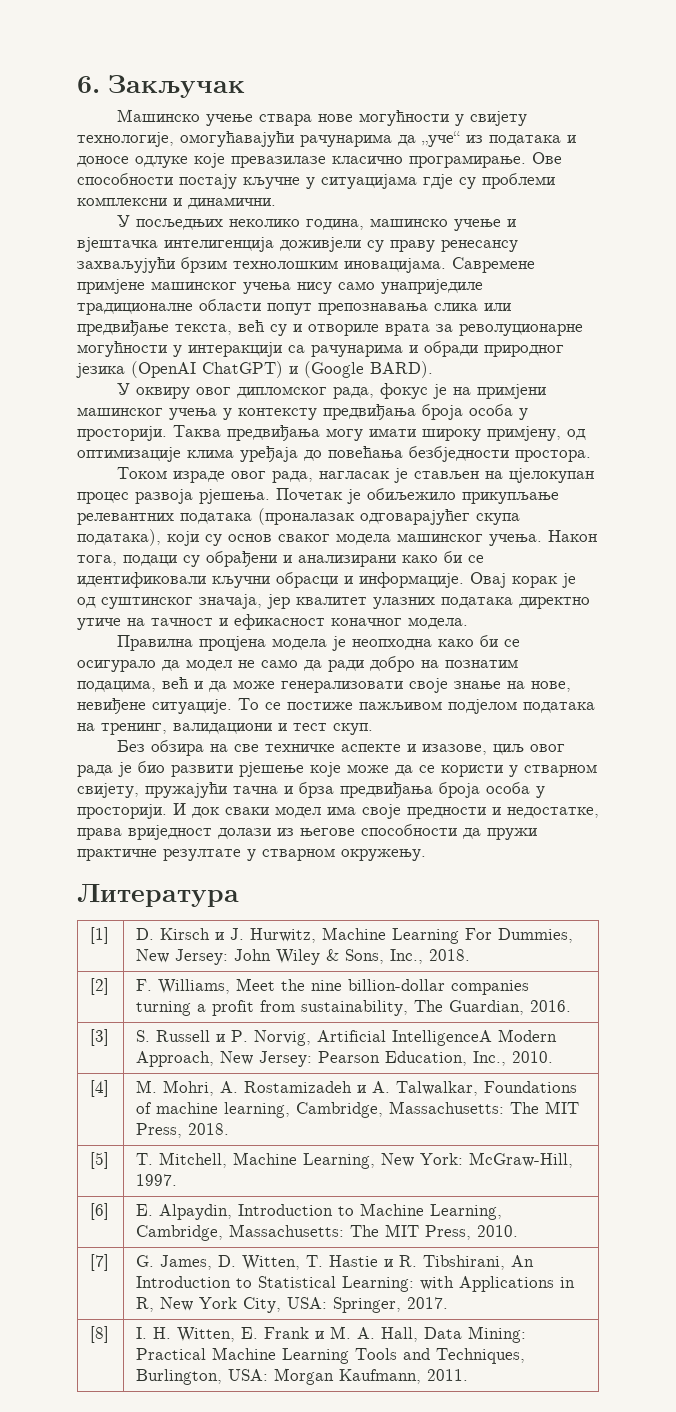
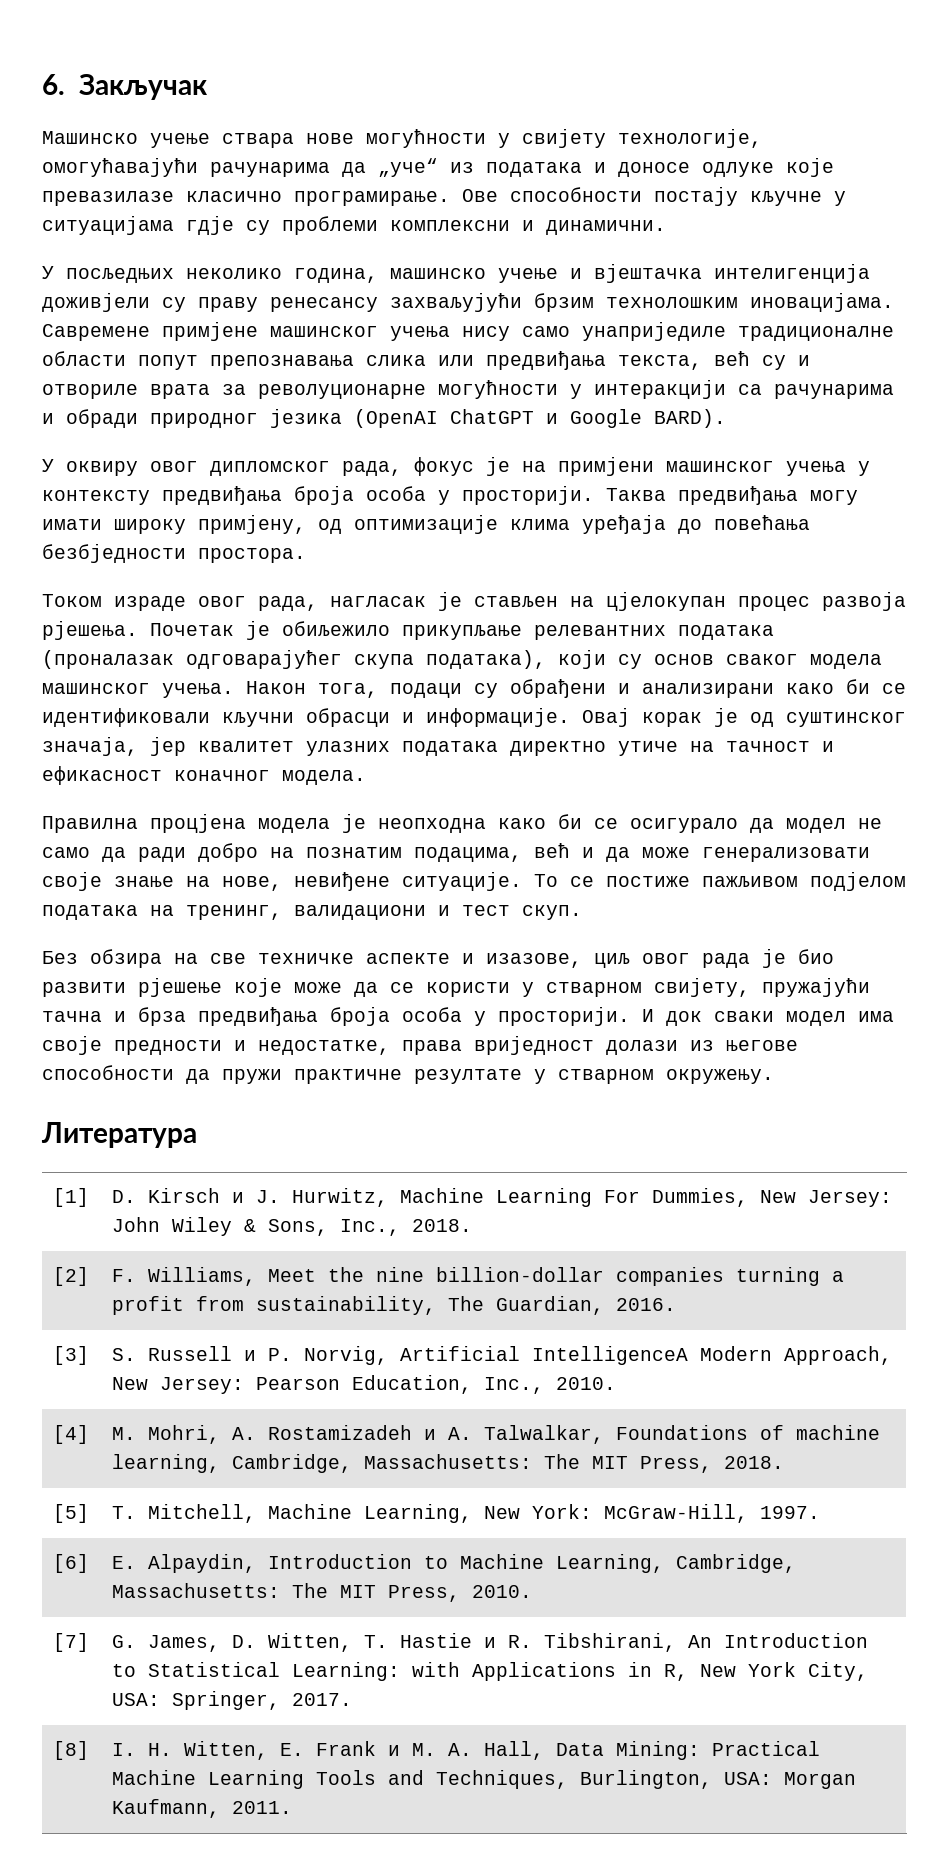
[77,320,169,336] предвиђање -> [486,351,606,370] предвиђања
[202,361,364,378] ChatGPT) и (Google -> [450,409,642,428] ChatGPT и Google

